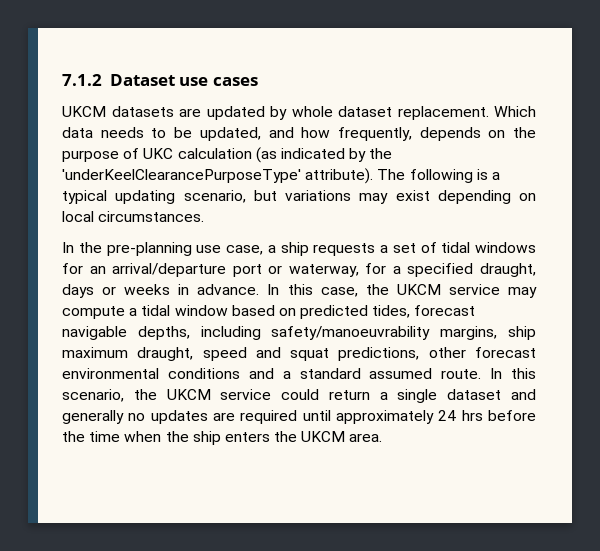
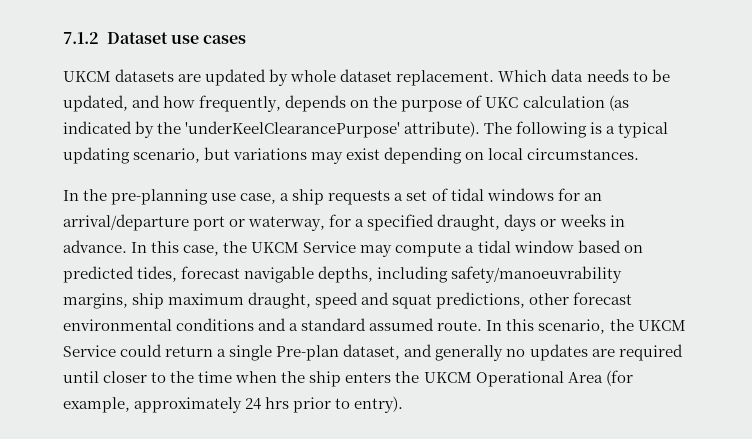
[62,169,301,183] 'underKeelClearancePurposeType' -> [185,121,401,138] 'underKeelClearancePurpose'
[448,284,500,295] service -> [303,241,357,253] Service
[220,389,272,400] service -> [63,345,116,357] Service
[447,389,502,400] dataset -> [276,344,401,361] Pre-plan dataset,
[336,410,536,424] approximately 24 hrs before -> [103,371,167,383] closer to
[349,433,383,442] area. -> [475,370,633,387] [63,396,404,413] Operational Area (for example, approximately 24 hrs prior to entry).

